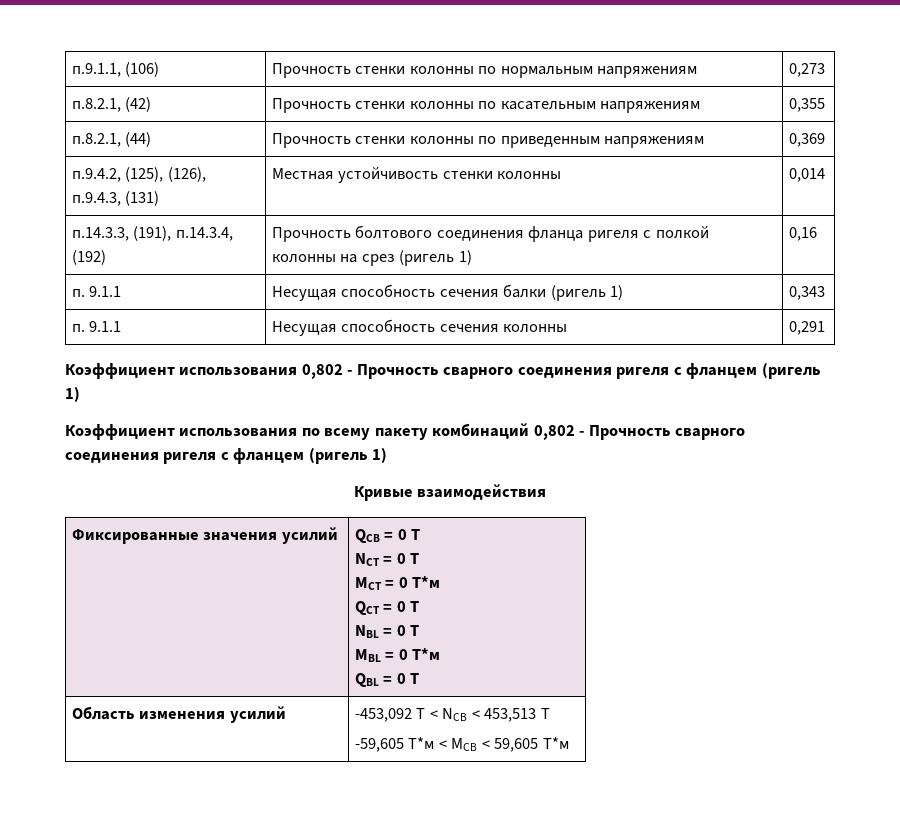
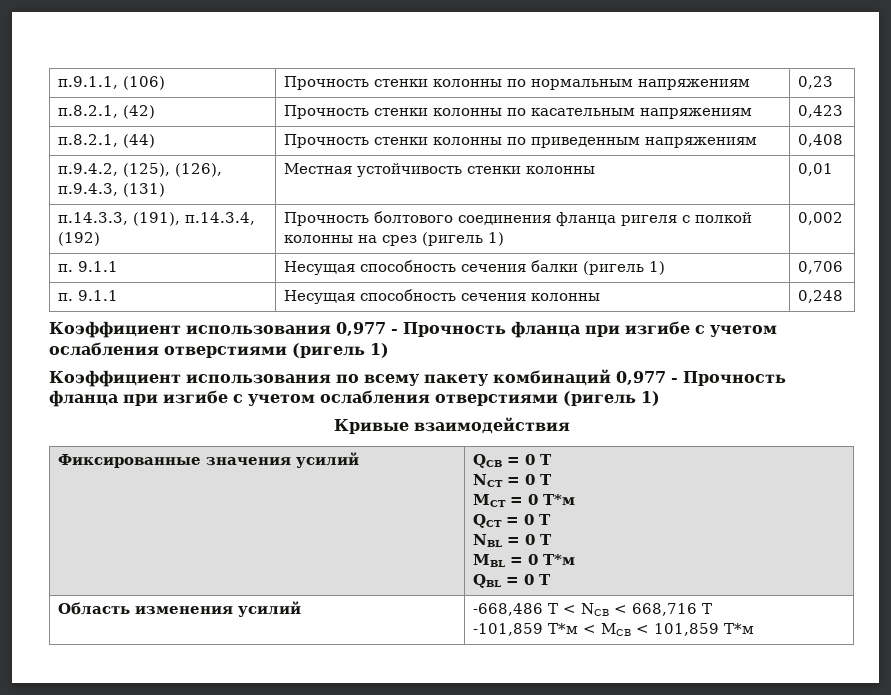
[789,63,826,77] 0,273 -> [798,76,834,89] 0,23
[789,98,826,112] 0,355 -> [798,105,844,118] 0,423
[789,133,826,147] 0,369 -> [798,134,844,147] 0,408
[789,168,826,182] 0,014 -> [798,163,834,176] 0,01
[789,227,818,241] 0,16 -> [798,212,844,225] 0,002
[789,286,826,300] 0,343 -> [798,261,844,274] 0,706
[789,321,826,335] [65,363,758,379] 0,291 // Коэффициент использования 0,802 - Прочность сварного соединения ригеля с фланцем -> [798,290,844,303] [49,321,777,338] [49,342,287,358] 0,248 // Коэффициент использования 0,977 - Прочность фланца при изгибе с учетом ослабления отверстиями
[533,425,746,440] [65,448,305,464] 0,802 - Прочность сварного соединения ригеля с фланцем -> [616,371,786,386] [49,390,558,407] 0,977 - Прочность фланца при изгибе с учетом ослабления отверстиями
[355,708,413,722] -453,092 -> [473,603,544,616] -668,486
[484,708,550,722] [355,738,405,752] 453,513 Т // -59,605 -> [632,603,713,616] [473,623,544,636] 668,716 Т // -101,859
[494,738,539,752] 59,605 -> [654,623,720,636] 101,859

